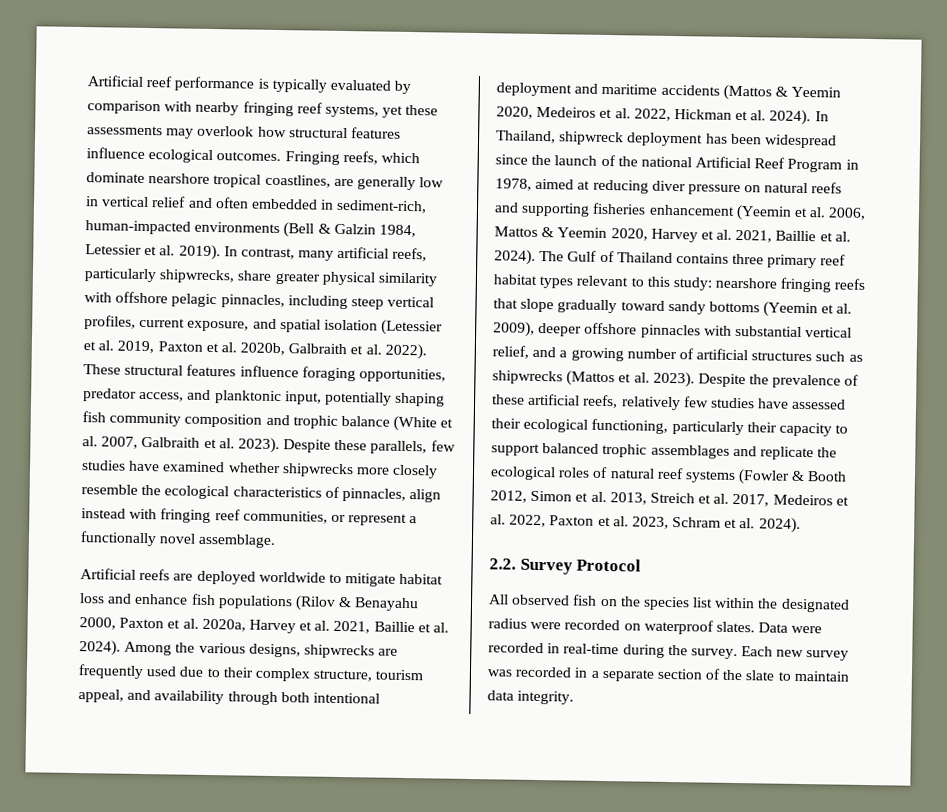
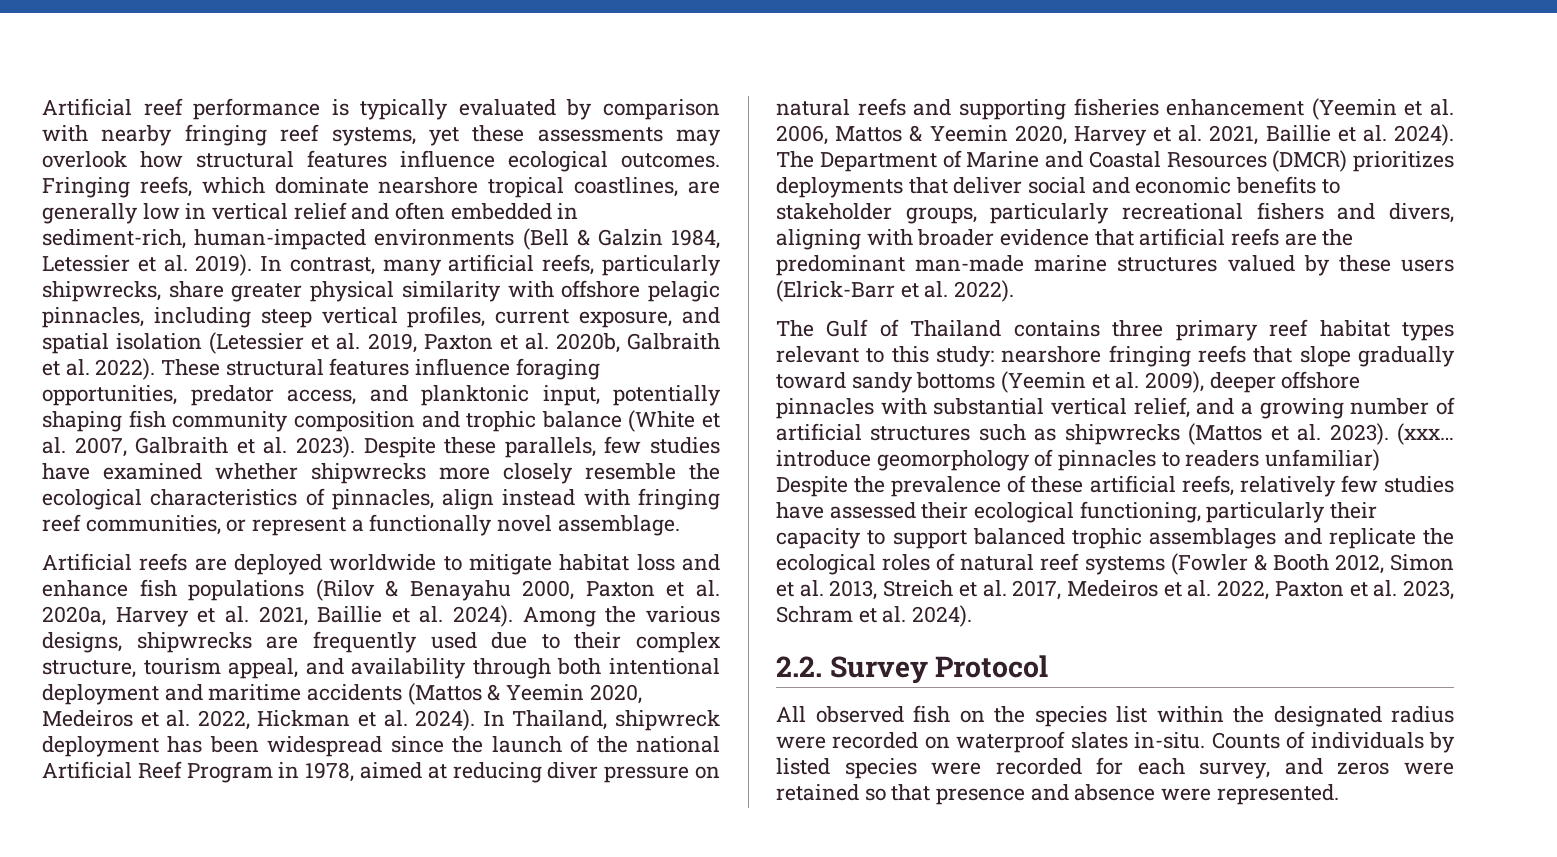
(565, 256) none -> [819,150,1454,172] [776,176,1340,198] [776,202,1454,224] [776,228,1354,250] [776,255,1454,276] [776,280,1015,302] [776,320,814,337] Department of Marine and Coastal Resources (DMCR) prioritizes deployments that deliver social and economic benefits to stakeholder groups, particularly recreational fishers and divers, aligning with broader evidence that artificial reefs are the predominant man-made marine structures valued by these users (Elrick-Barr et al. 2022). // The
(695, 379) none -> [1397,423,1454,445] [776,449,1381,471] (xxx… introduce geomorphology of pinnacles to readers unfamiliar)
[715,621,823,634] [488,642,850,661] [487,666,850,682] [487,690,575,705] slates. Data were recorded in real-time during the survey. Each new survey was recorded in a separate section of the slate to maintain data integrity. -> [1070,731,1455,753] [776,757,1454,779] [776,784,1339,805] slates in-situ. Counts of individuals by listed species were recorded for each survey, and zeros were retained so that presence and absence were represented.

